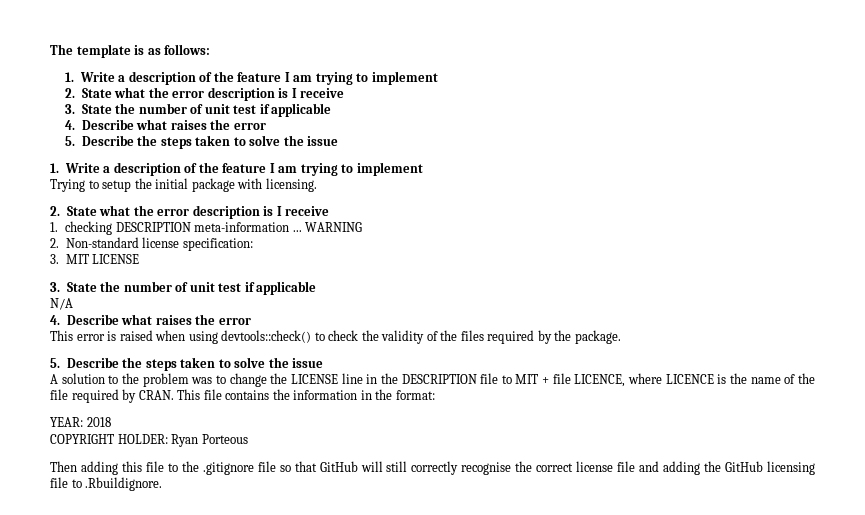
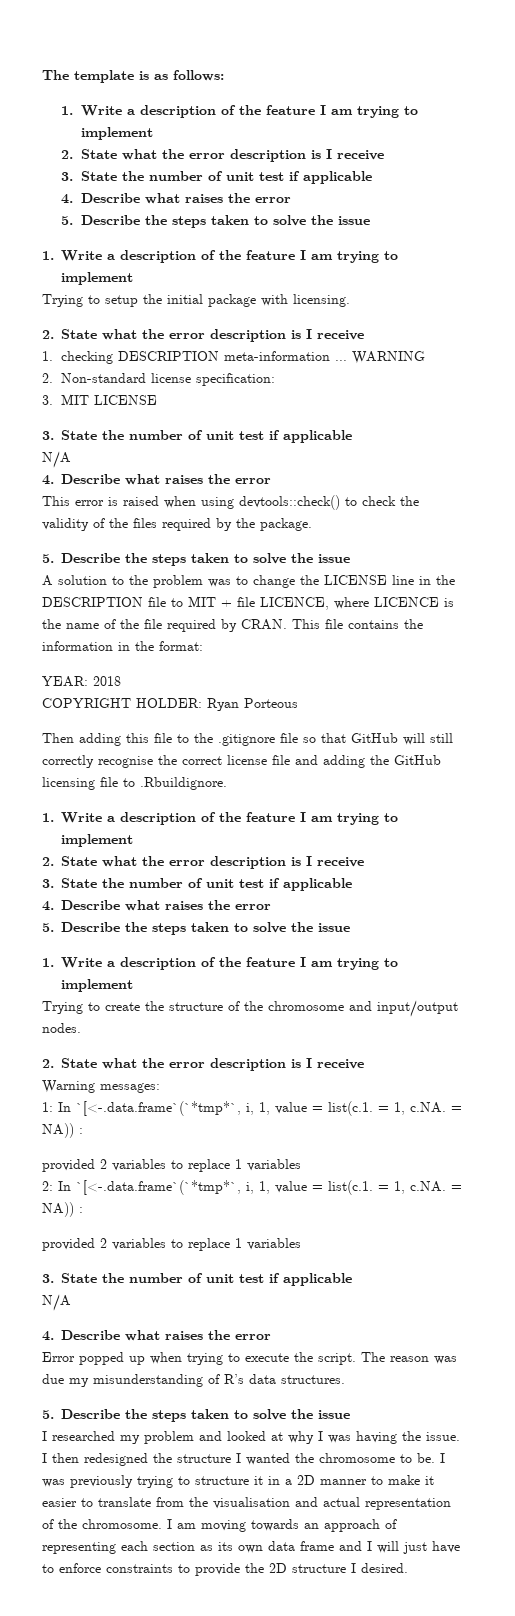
(163, 484) none -> [42,812,399,825] [61,834,134,847] [42,856,365,869] [42,878,353,891] [42,900,272,911] [42,922,351,935] [42,957,399,970] [61,979,134,992] [42,1000,458,1017] [42,1023,81,1033] [42,1058,365,1071] [42,1080,160,1093] [42,1101,462,1116] [42,1123,83,1138] [42,1159,301,1172] [42,1180,462,1195] [42,1202,83,1217] [42,1238,301,1251] [42,1273,353,1286] [42,1294,71,1311] [42,1330,272,1341] [42,1352,457,1365] [42,1374,345,1387] [42,1409,351,1422] [42,1431,460,1444] [42,1453,445,1466] [42,1475,434,1488] [42,1497,451,1510] [42,1519,397,1532] [42,1541,460,1554] [42,1563,408,1576] // 1. Write a description of the feature I am trying to implement // 2. State what the error description is I receive // 3. State the number of unit test if applicable // 4. Describe what raises the error // 5. Describe the steps taken to solve the issue // 1. Write a description of the feature I am trying to implement // Trying to create the structure of the chromosome and input/output nodes. // 2. State what the error description is I receive // Warning messages: // 1: In `[<-.data.frame`(`*tmp*`, i, 1, value = list(c.1. = 1, c.NA. = NA)) : // provided 2 variables to replace 1 variables // 2: In `[<-.data.frame`(`*tmp*`, i, 1, value = list(c.1. = 1, c.NA. = NA)) : // provided 2 variables to replace 1 variables // 3. State the number of unit test if applicable // N/A // 4. Describe what raises the error // Error popped up when trying to execute the script. The reason was due my misunderstanding of R’s data structures. // 5. Describe the steps taken to solve the issue // I researched my problem and looked at why I was having the issue. I then redesigned the structure I wanted the chromosome to be. I was previously trying to structure it in a 2D manner to make it easier to translate from the visualisation and actual representation of the chromosome. I am moving towards an approach of representing each section as its own data frame and I will just have to enforce constraints to provide the 2D structure I desired.

